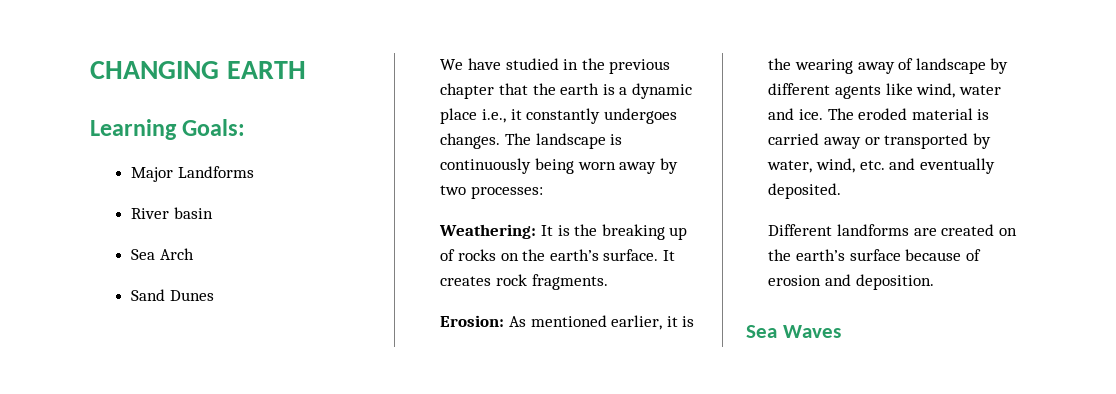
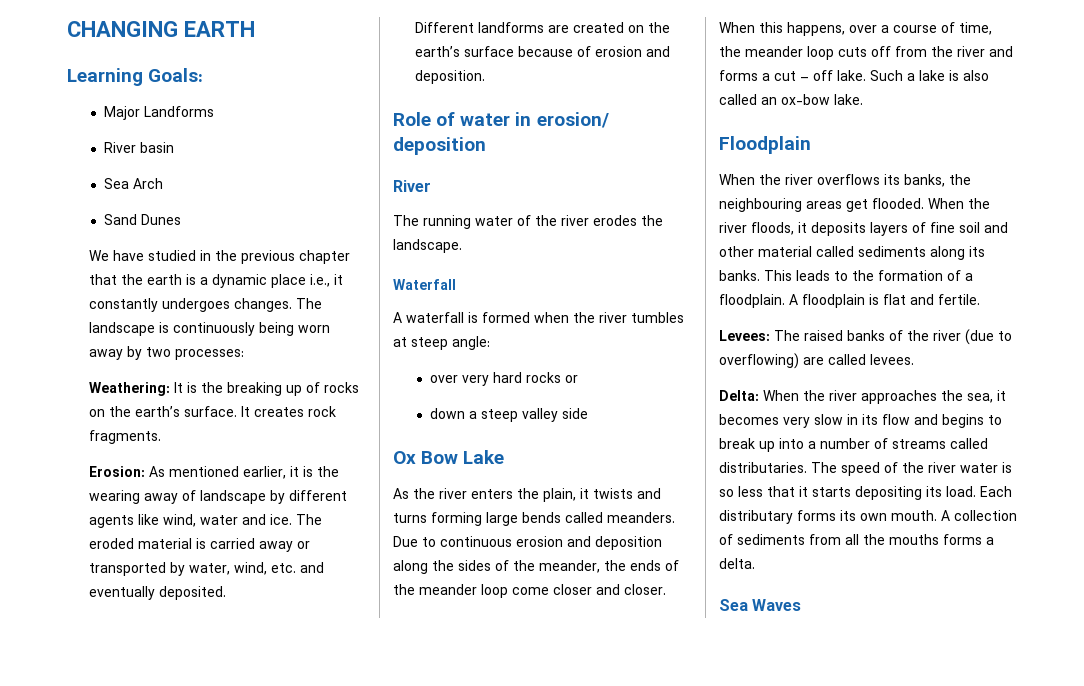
(934, 282) none -> [393,112,609,128] [393,137,486,155] [393,180,431,192] [393,215,663,229] [393,239,462,253] [393,279,456,290] [393,312,684,323] [393,336,490,350] [429,372,578,386] [429,408,588,422] [393,450,505,464] [393,488,661,502] [393,512,675,526] [393,536,662,550] [393,560,679,574] [393,584,666,598] [719,22,992,36] [719,46,1013,60] [719,70,989,81] [719,94,863,105] [719,136,811,154] [719,174,971,187] [719,198,990,212] [719,222,1008,236] [719,246,985,260] [719,270,973,281] [719,294,980,308] [719,329,1012,345] [719,353,914,369] [719,390,1006,404] [719,414,1002,428] [719,438,988,452] [719,462,1012,476] [719,486,1012,500] [719,510,1017,524] [719,534,994,545] [719,558,755,569] // Role of water in erosion/ deposition // River // The running water of the river erodes the landscape. // Waterfall // A waterfall is formed when the river tumbles at steep angle: // over very hard rocks or // down a steep valley side // Ox Bow Lake // As the river enters the plain, it twists and turns forming large bends called meanders. Due to continuous erosion and deposition along the sides of the meander, the ends of the meander loop come closer and closer. When this happens, over a course of time, the meander loop cuts off from the river and forms a cut – off lake. Such a lake is also called an ox-bow lake. // Floodplain // When the river overflows its banks, the neighbouring areas get flooded. When the river floods, it deposits layers of fine soil and other material called sediments along its banks. This leads to the formation of a floodplain. A floodplain is flat and fertile. // Levees: The raised banks of the river (due to overflowing) are called levees. // Delta: When the river approaches the sea, it becomes very slow in its flow and begins to break up into a number of streams called distributaries. The speed of the river water is so less that it starts depositing its load. Each distributary forms its own mouth. A collection of sediments from all the mouths forms a delta.

